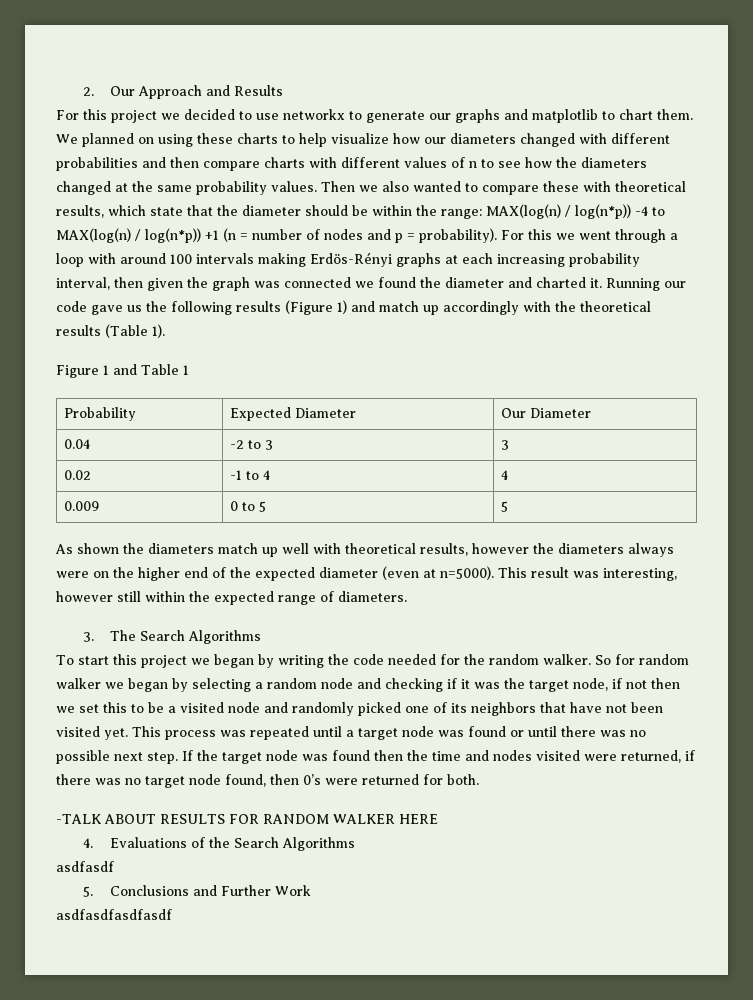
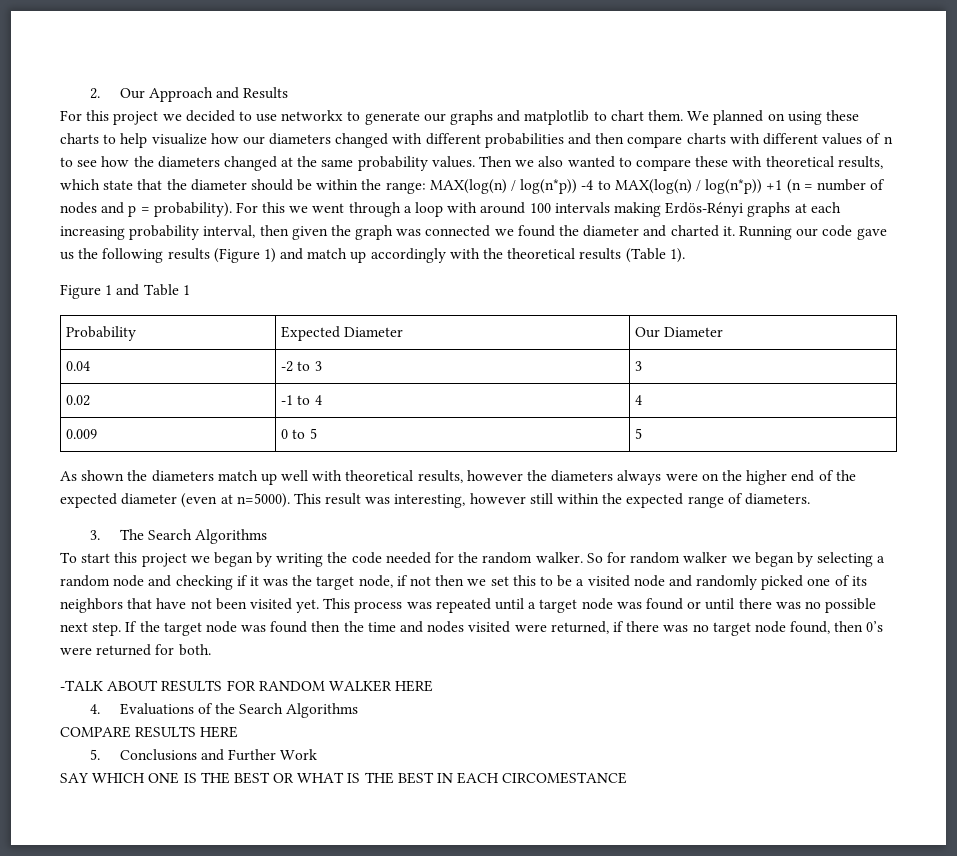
[56,861,114,872] asdfasdf -> [60,726,239,738] COMPARE RESULTS HERE
[56,909,172,920] asdfasdfasdfasdf -> [60,772,628,784] SAY WHICH ONE IS THE BEST OR WHAT IS THE BEST IN EACH CIRCOMESTANCE

